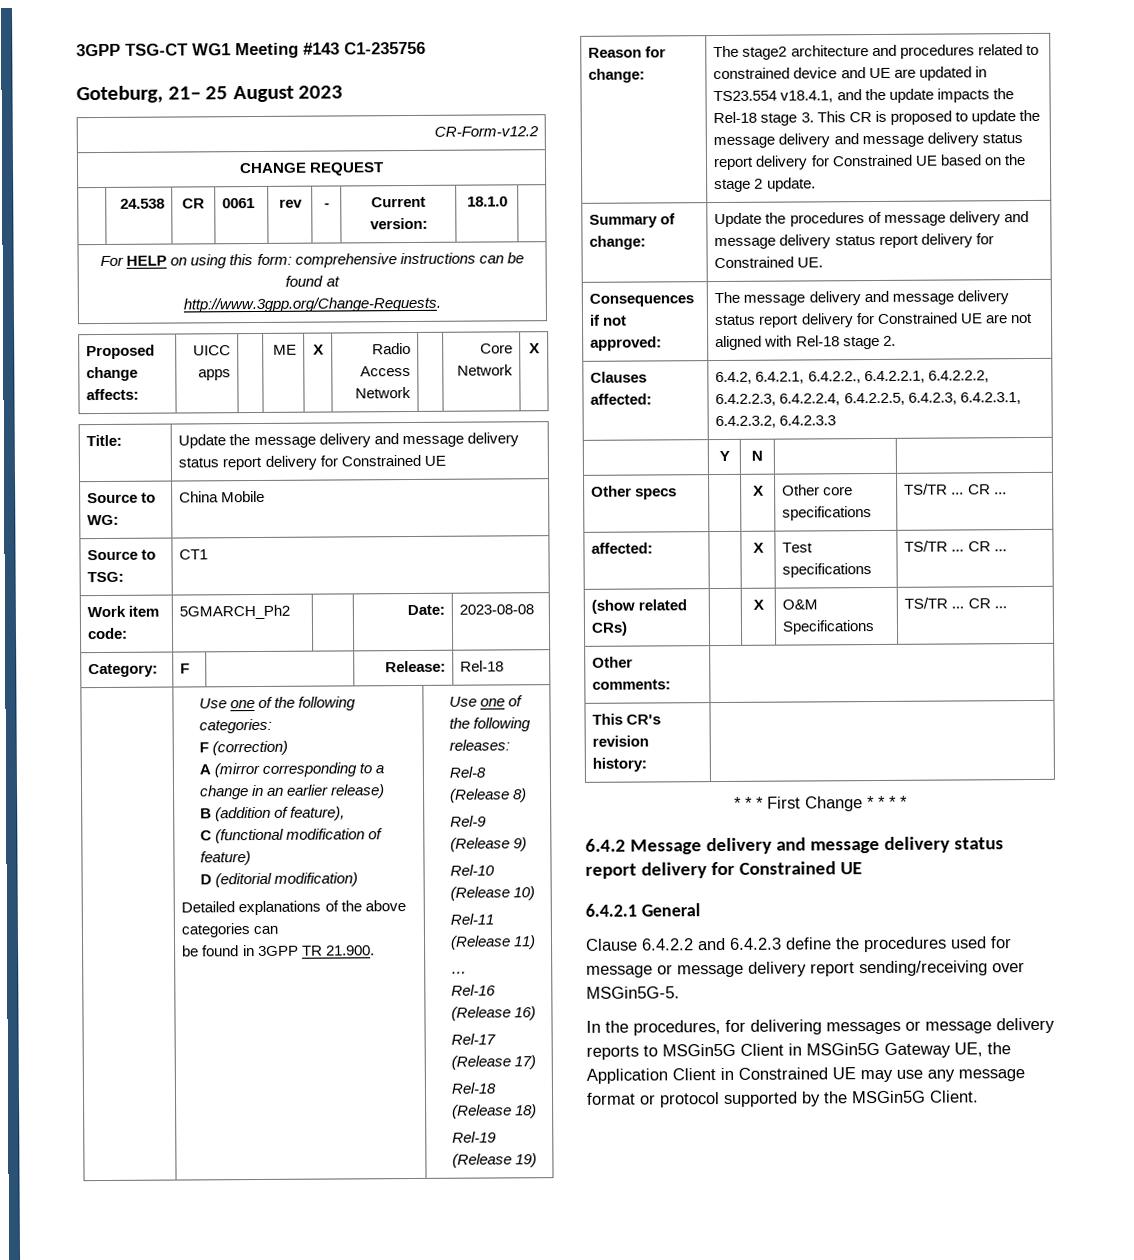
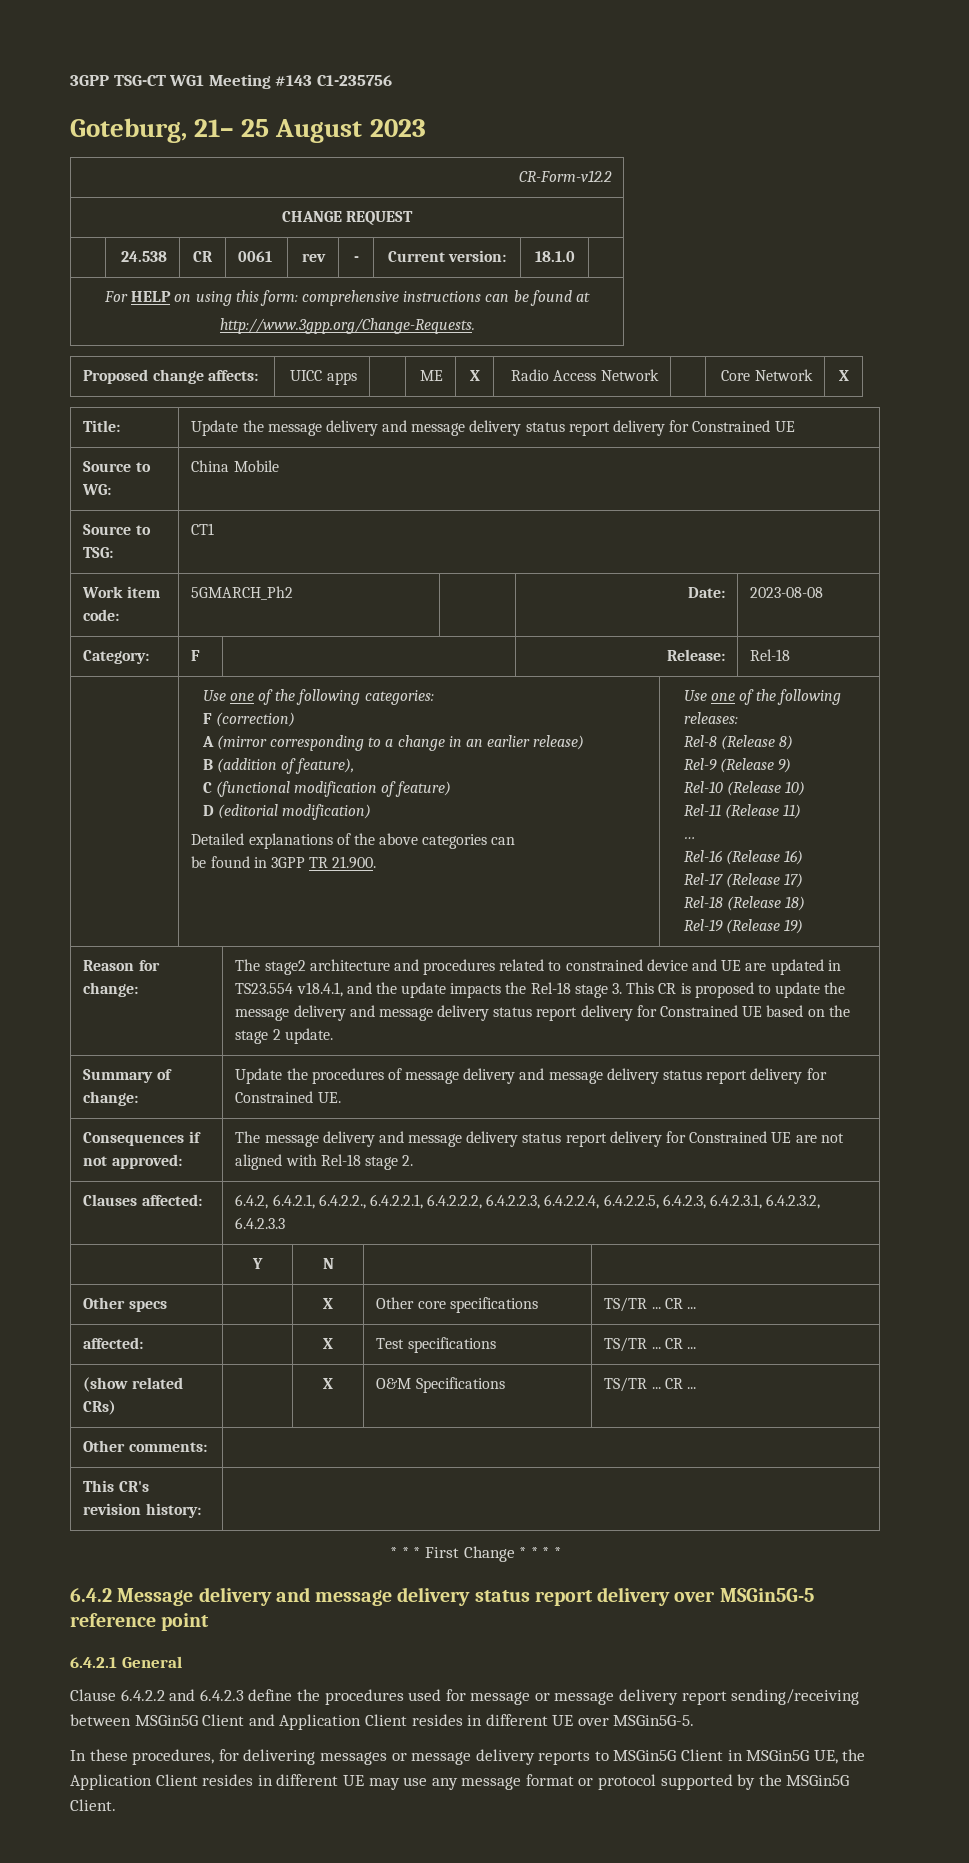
[710,861,862,876] for Constrained UE -> [674,1588,814,1602] [70,1613,210,1631] over MSGin5G-5 reference point
(988, 968) none -> [70,1714,574,1730] between MSGin5G Client and Application Client resides in different UE
[605,1020,629,1033] the -> [89,1749,128,1761] these
[884,1042,951,1058] Gateway -> (810, 1755) none
[720,1067,828,1081] in Constrained -> [202,1774,339,1786] resides in different

